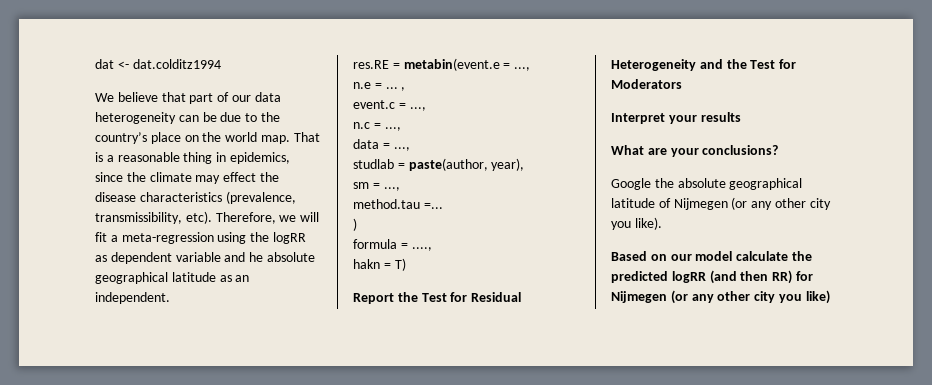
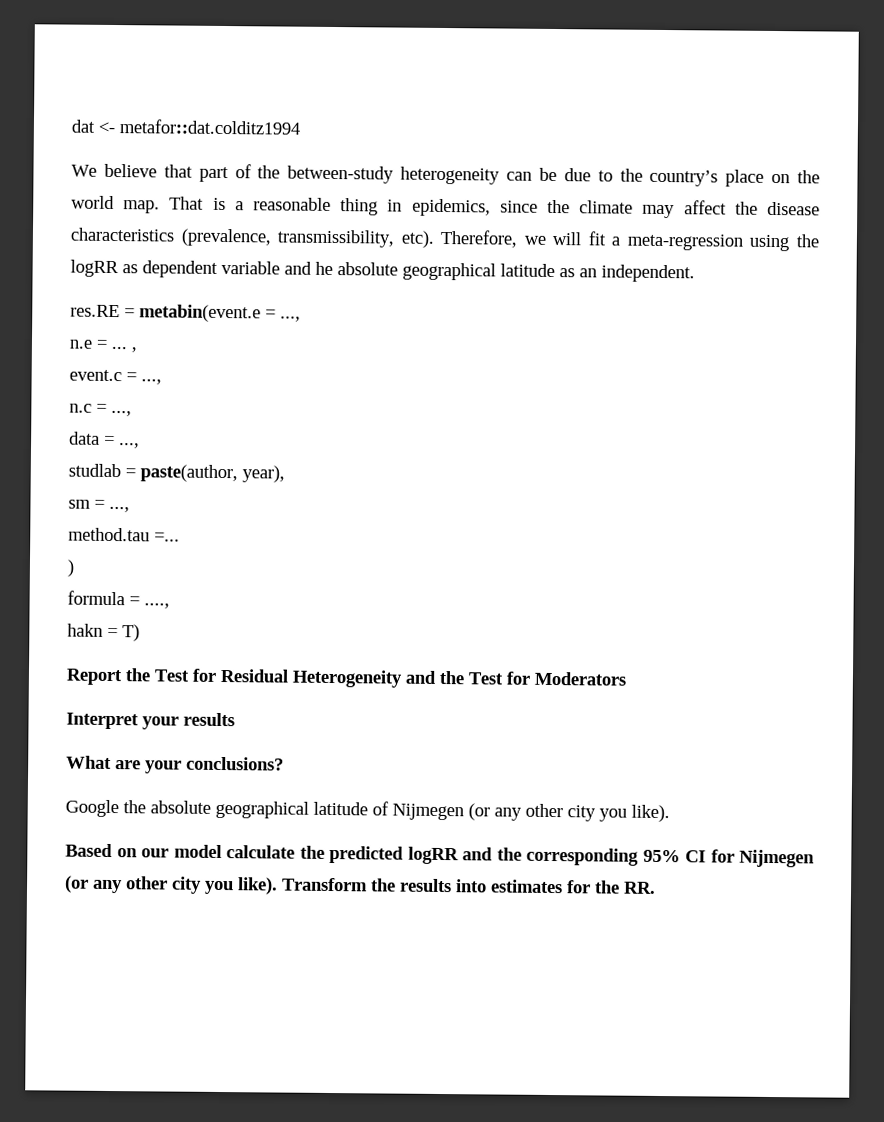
[132,59,221,69] dat.colditz1994 -> [119,119,300,135] metafor::dat.colditz1994
[231,92,281,102] our data -> [257,165,395,184] the between-study
[223,172,257,182] effect -> [683,200,727,215] affect
[709,270,793,284] (and then RR) -> [462,847,706,866] and the corresponding 95% CI
[805,290,830,304] like) -> [237,877,656,895] like). Transform the results into estimates for the RR.

